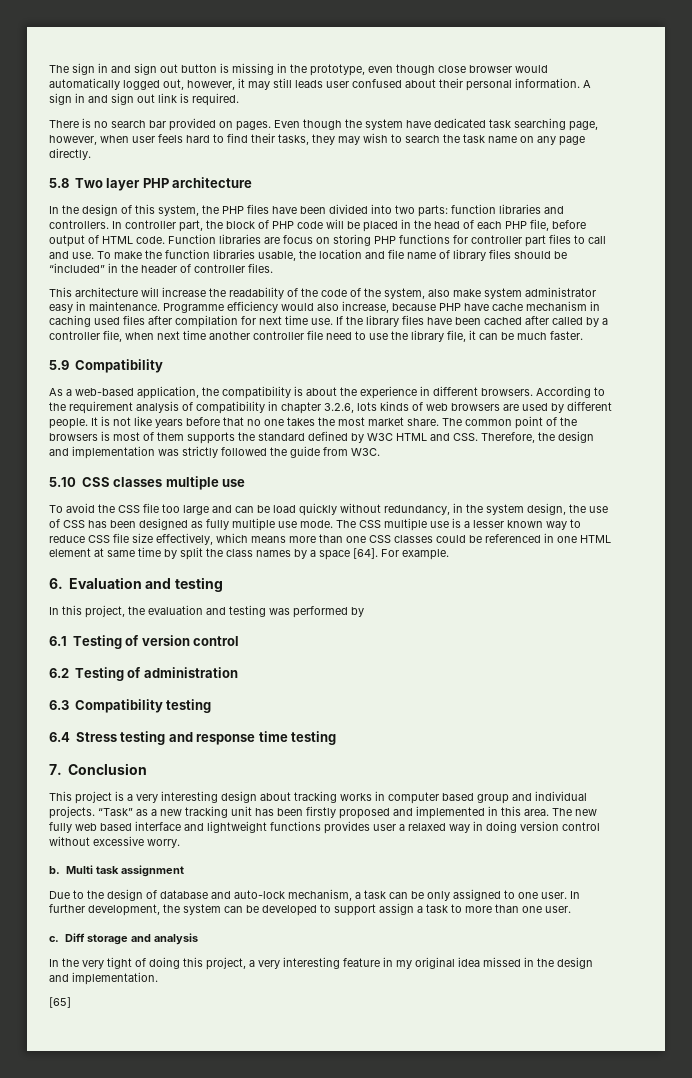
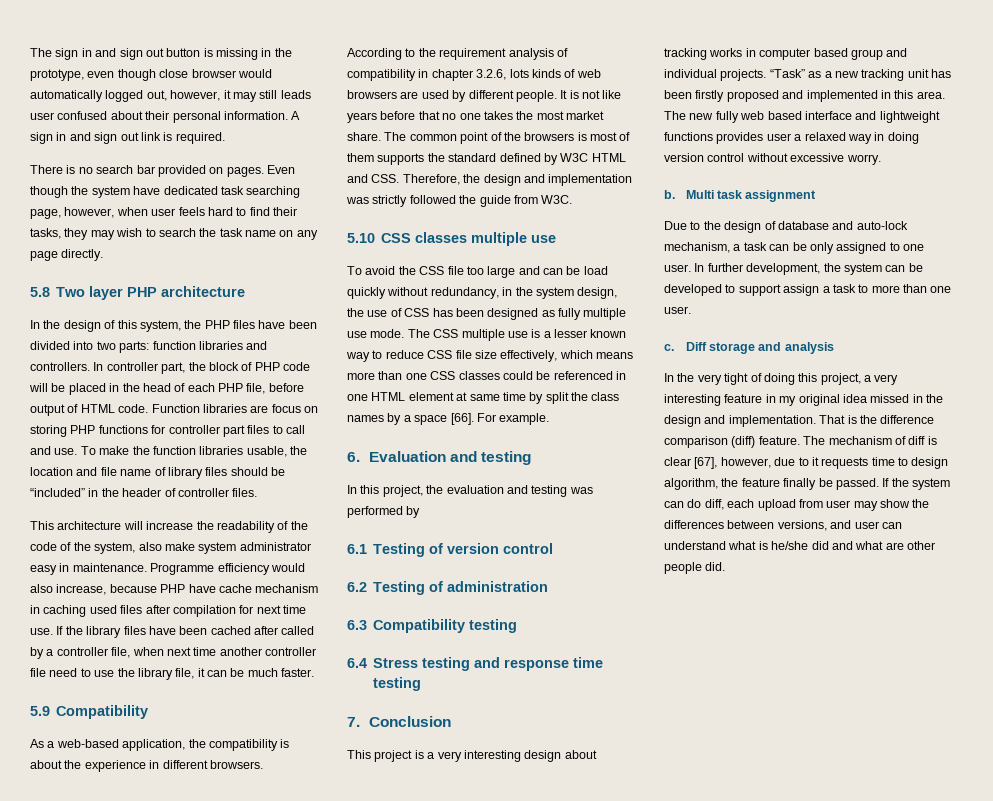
[353,548,378,559] [64]. -> [450,413,474,425] [66].
[49,997,71,1008] // [65] -> [819,415,935,424] [664,436,937,448] [664,457,949,469] [664,478,950,490] [664,499,930,511] [664,520,902,531] [664,541,935,550] [664,562,726,574] That is the difference comparison (diff) feature. The mechanism of diff is clear [67], however, due to it requests time to design algorithm, the feature finally be passed. If the system can do diff, each upload from user may show the differences between versions, and user can understand what is he/she did and what are other people did.

